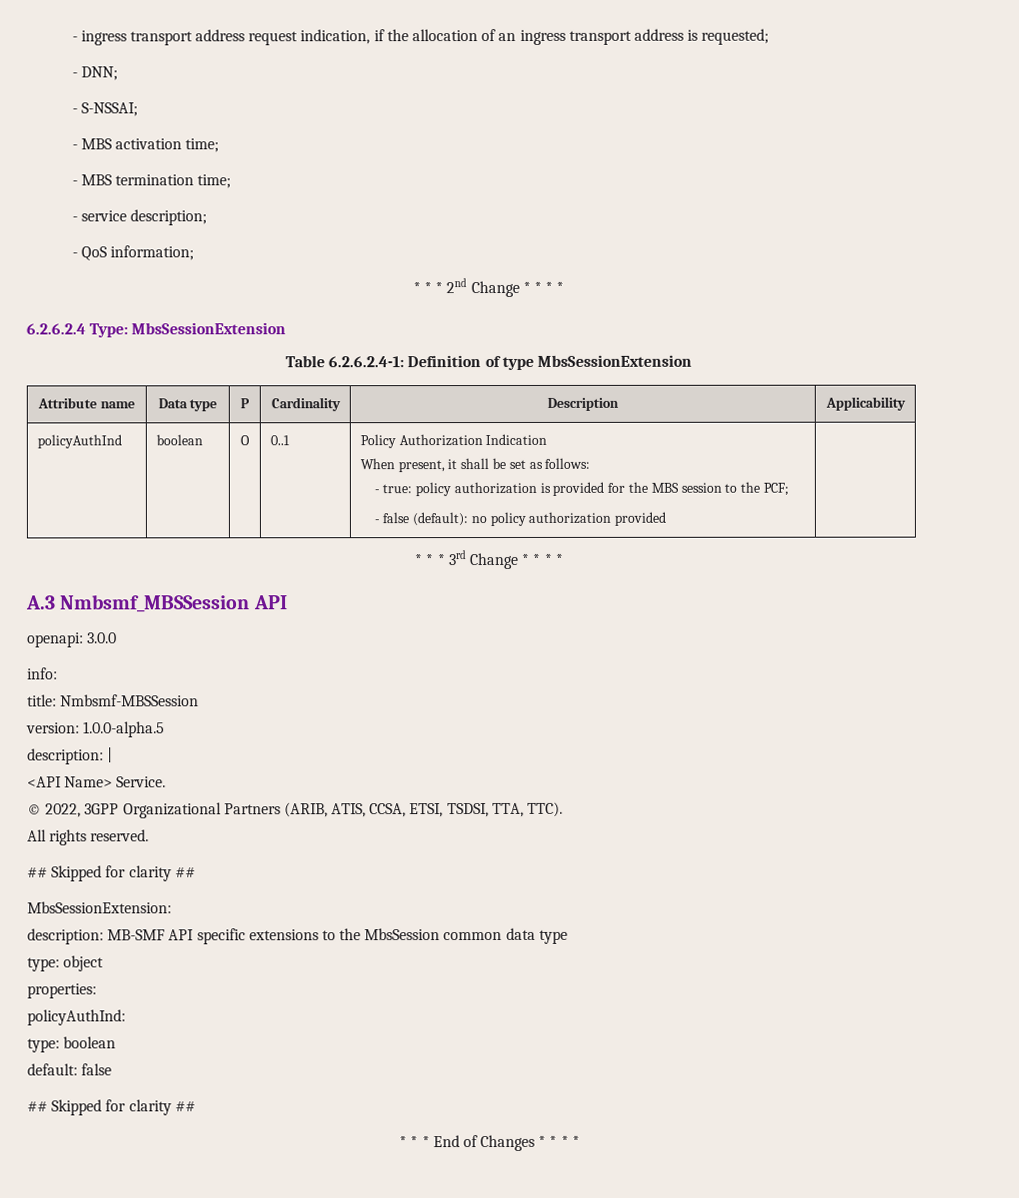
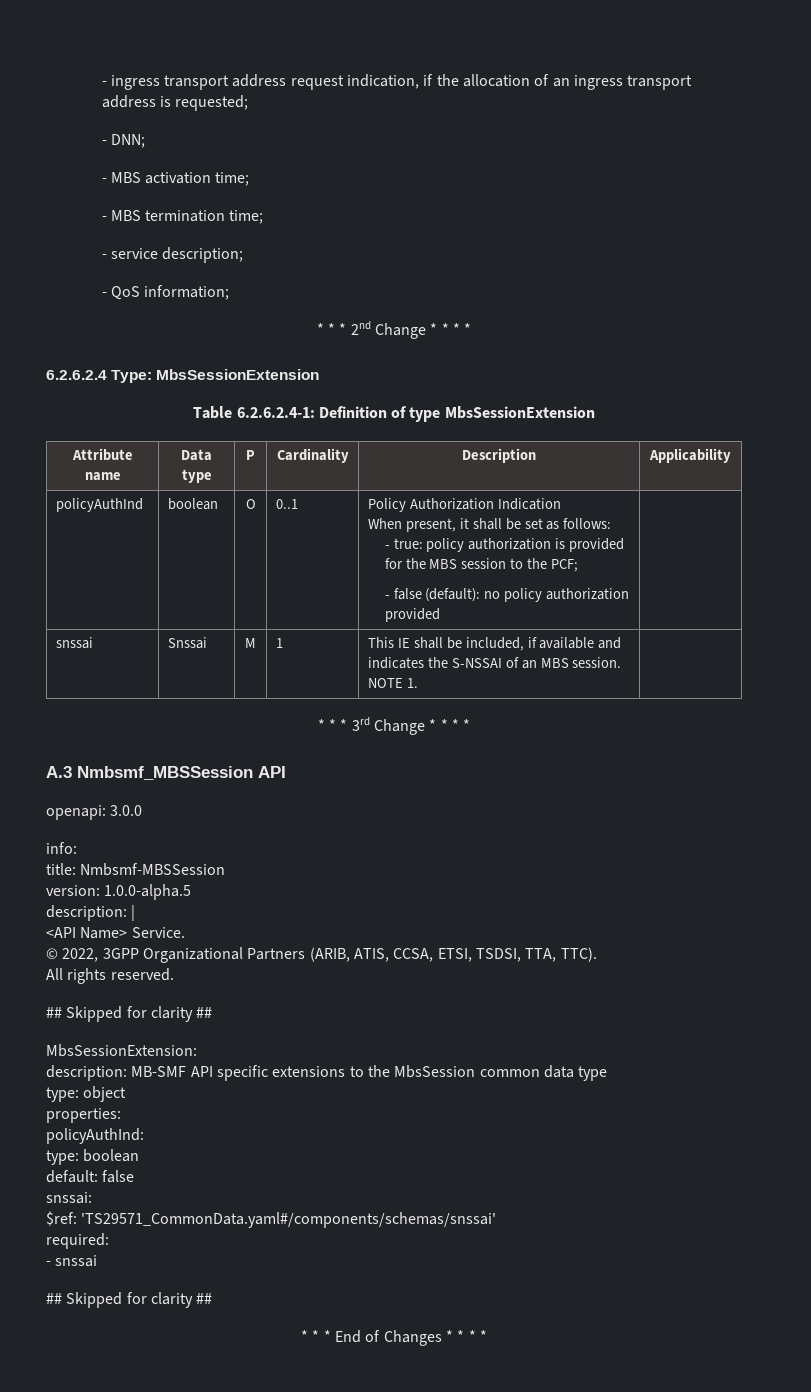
[71,102,138,117] // - S-NSSAI; -> (145, 141) none
(667, 518) none -> [55,637,93,649] [167,637,207,649] [245,638,256,648] [275,638,283,648] [367,637,622,651] [367,657,622,669] [367,678,418,688] // snssai | Snssai | M | 1 | This IE shall be included, if available and indicates the S-NSSAI of an MBS session. NOTE 1. |
(113, 1069) none -> [46,1192,92,1204] [46,1211,497,1228] [46,1233,109,1249] [46,1255,98,1267] // snssai: // $ref: 'TS29571_CommonData.yaml#/components/schemas/snssai' // required: // - snssai

